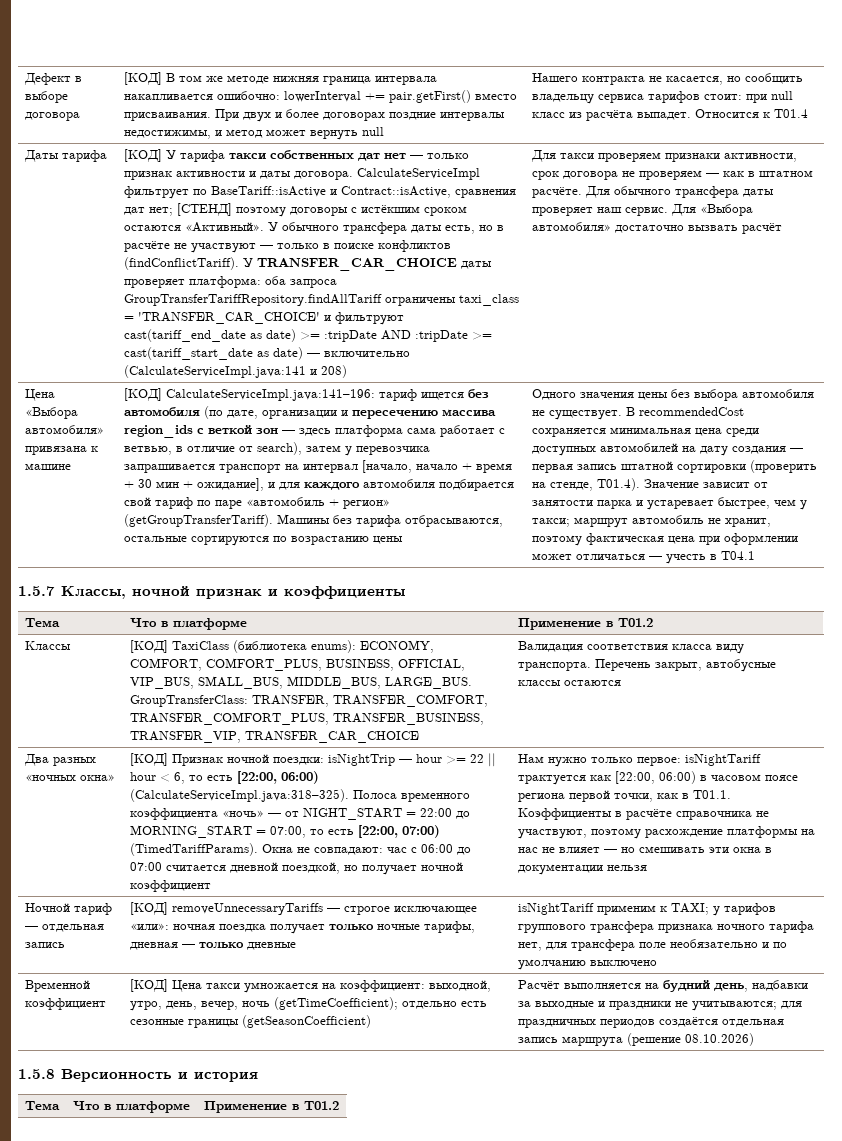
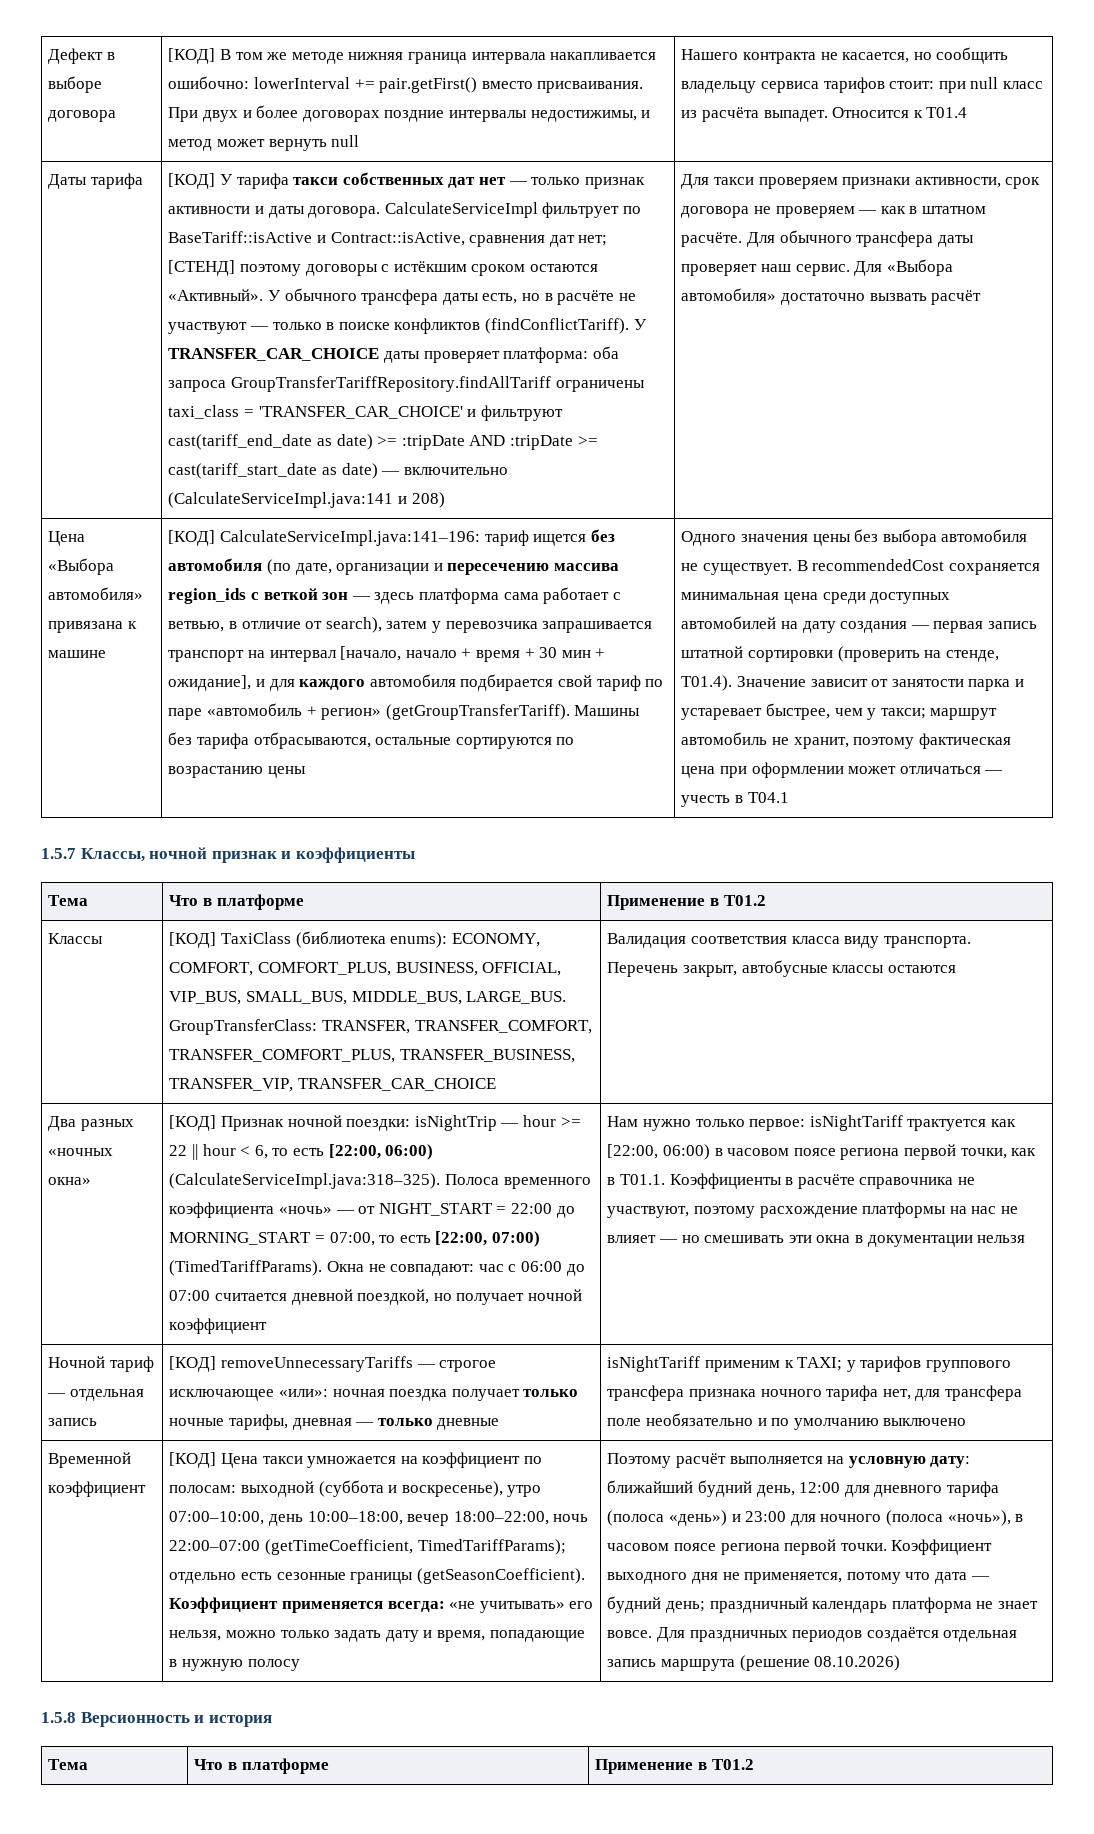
[339,980,491,992] [129,997,487,1011] [129,1015,371,1028] [517,980,808,992] [517,1001,802,1011] коэффициент: выходной, утро, день, вечер, ночь (getTimeCoefficient); отдельно есть сезонные границы (getSeasonCoefficient) | Расчёт выполняется на будний день, надбавки за выходные и праздники не учитываются; для -> [422,1452,542,1468] [169,1480,542,1497] [169,1511,589,1526] [169,1539,566,1555] [169,1568,585,1584] [169,1597,594,1613] [169,1630,585,1642] [169,1659,300,1671] [607,1453,971,1468] [607,1480,999,1497] [607,1510,1024,1526] [607,1539,993,1555] [607,1572,990,1584] [607,1596,1038,1613] [607,1627,686,1642] коэффициент по полосам: выходной (суббота и воскресенье), утро 07:00–10:00, день 10:00–18:00, вечер 18:00–22:00, ночь 22:00–07:00 (getTimeCoefficient, TimedTariffParams); отдельно есть сезонные границы (getSeasonCoefficient). Коэффициент применяется всегда: «не учитывать» его нельзя, можно только задать дату и время, попадающие в нужную полосу | Поэтому расчёт выполняется на условную дату: ближайший будний день, 12:00 для дневного тарифа (полоса «день») и 23:00 для ночного (полоса «ночь»), в часовом поясе региона первой точки. Коэффициент выходного дня не применяется, потому что дата — будний день; праздничный календарь платформа не знает вовсе. Для

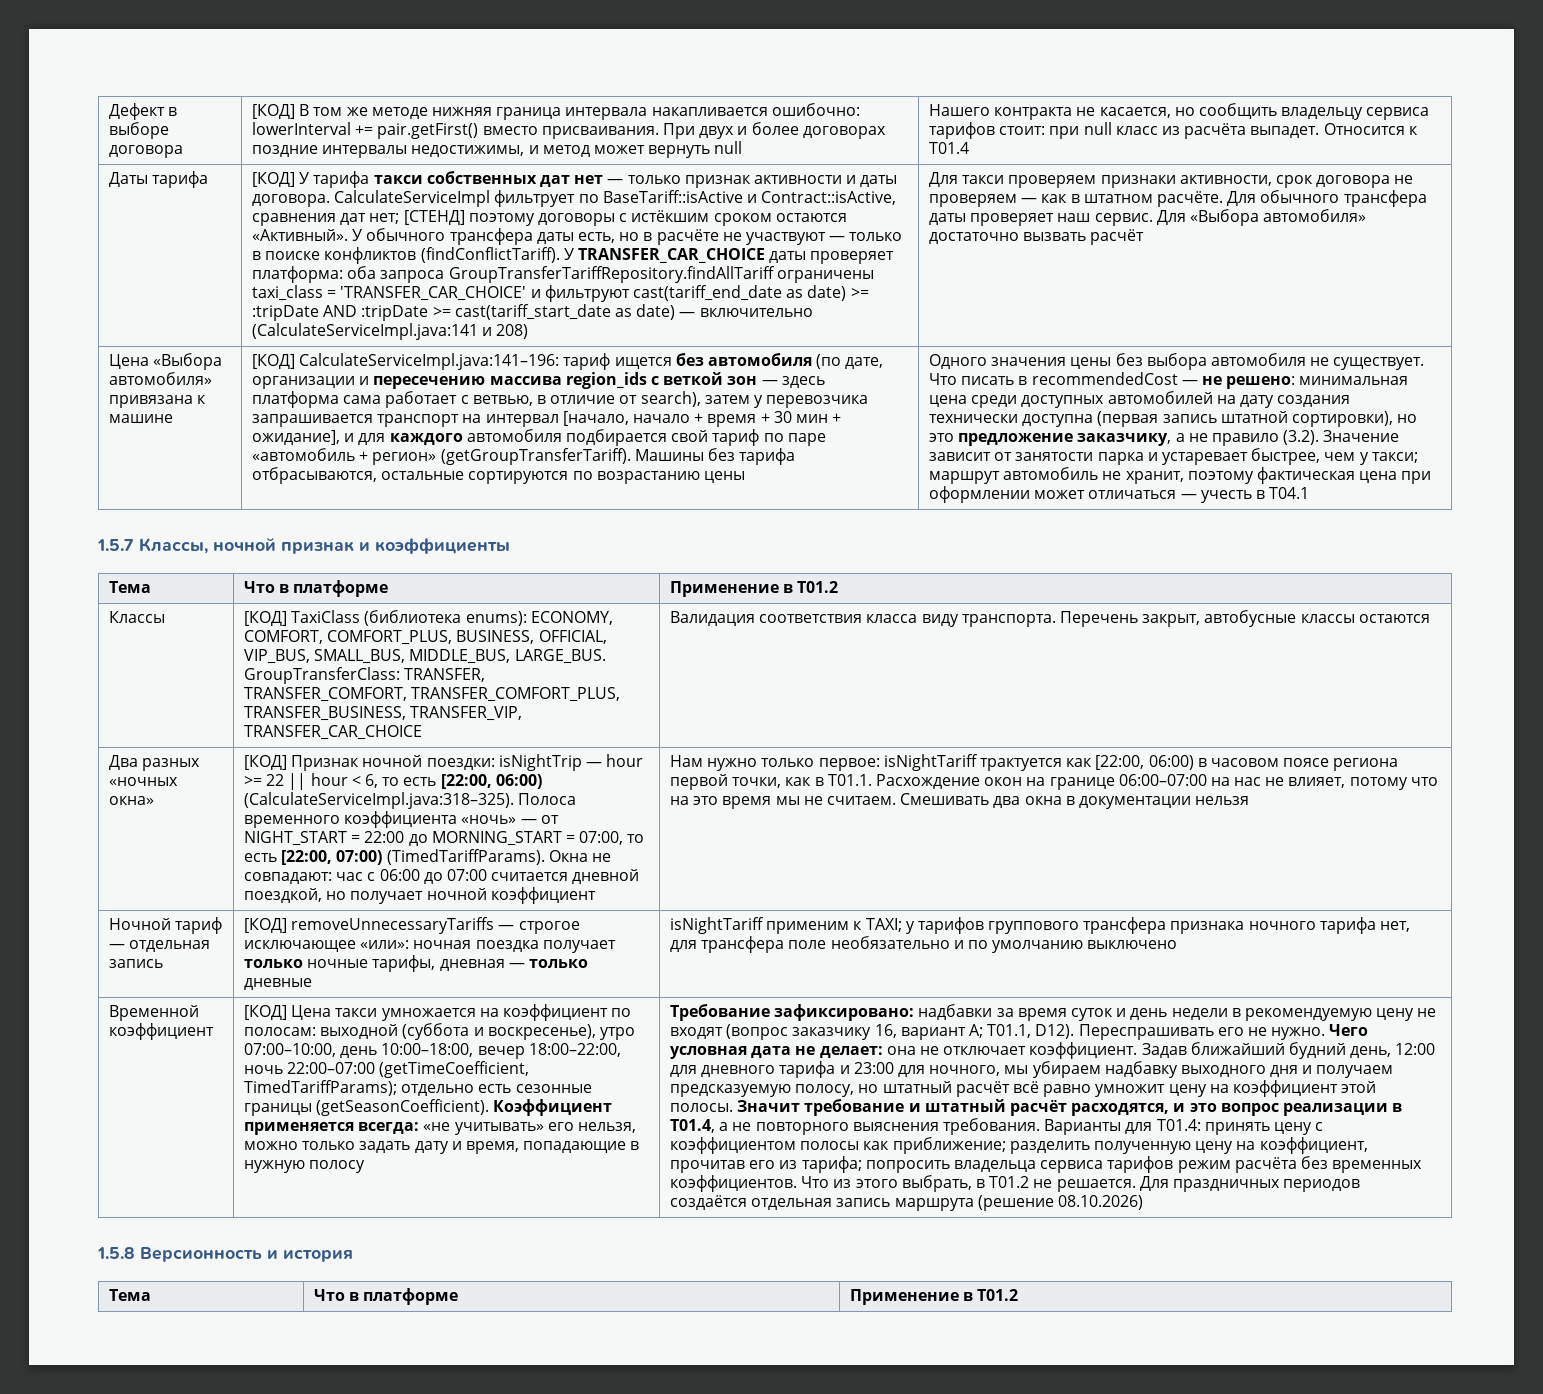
[796,559,1040,575] В recommendedCost сохраняется -> [929,372,1296,389] Что писать в recommendedCost — не решено:
[910,621,1037,633] [681,646,999,662] [681,675,733,691] — первая запись штатной сортировки (проверить на стенде, T01.4). -> [929,411,1418,427] [929,430,1320,446] технически доступна (первая запись штатной сортировки), но это предложение заказчику, а не правило (3.2).
[669,1173,975,1189] [607,1202,1018,1218] [607,1235,812,1243] Коэффициенты в расчёте справочника не участвуют, поэтому расхождение платформы на нас не влияет — но смешивать эти -> [875,774,1438,790] [670,793,1021,809] Расхождение окон на границе 06:00–07:00 на нас не влияет, потому что на это время мы не считаем. Смешивать два
[607,1453,971,1468] Поэтому расчёт выполняется на условную дату: -> [670,1004,1437,1021] [670,1024,1369,1040] [670,1042,1187,1059] Требование зафиксировано: надбавки за время суток и день недели в рекомендуемую цену не входят (вопрос заказчику 16, вариант A; T01.1, D12). Переспрашивать его не нужно. Чего условная дата не делает: она не отключает коэффициент. Задав
[607,1510,728,1526] (полоса «день») -> (836, 1069) none
[820,1510,1024,1526] [607,1539,993,1555] [607,1572,990,1584] [607,1596,1038,1613] [607,1630,653,1638] ночного (полоса «ночь»), в часовом поясе региона первой точки. Коэффициент выходного дня не применяется, потому что дата — будний день; праздничный календарь платформа не знает вовсе. -> [929,1061,1394,1078] [670,1080,1377,1097] [670,1099,1403,1116] [670,1118,1324,1135] [670,1137,1368,1154] [670,1156,1423,1173] [670,1175,1136,1192] ночного, мы убираем надбавку выходного дня и получаем предсказуемую полосу, но штатный расчёт всё равно умножит цену на коэффициент этой полосы. Значит требование и штатный расчёт расходятся, и это вопрос реализации в T01.4, а не повторного выяснения требования. Варианты для T01.4: принять цену с коэффициентом полосы как приближение; разделить полученную цену на коэффициент, прочитав его из тарифа; попросить владельца сервиса тарифов режим расчёта без временных коэффициентов. Что из этого выбрать, в T01.2 не решается.

